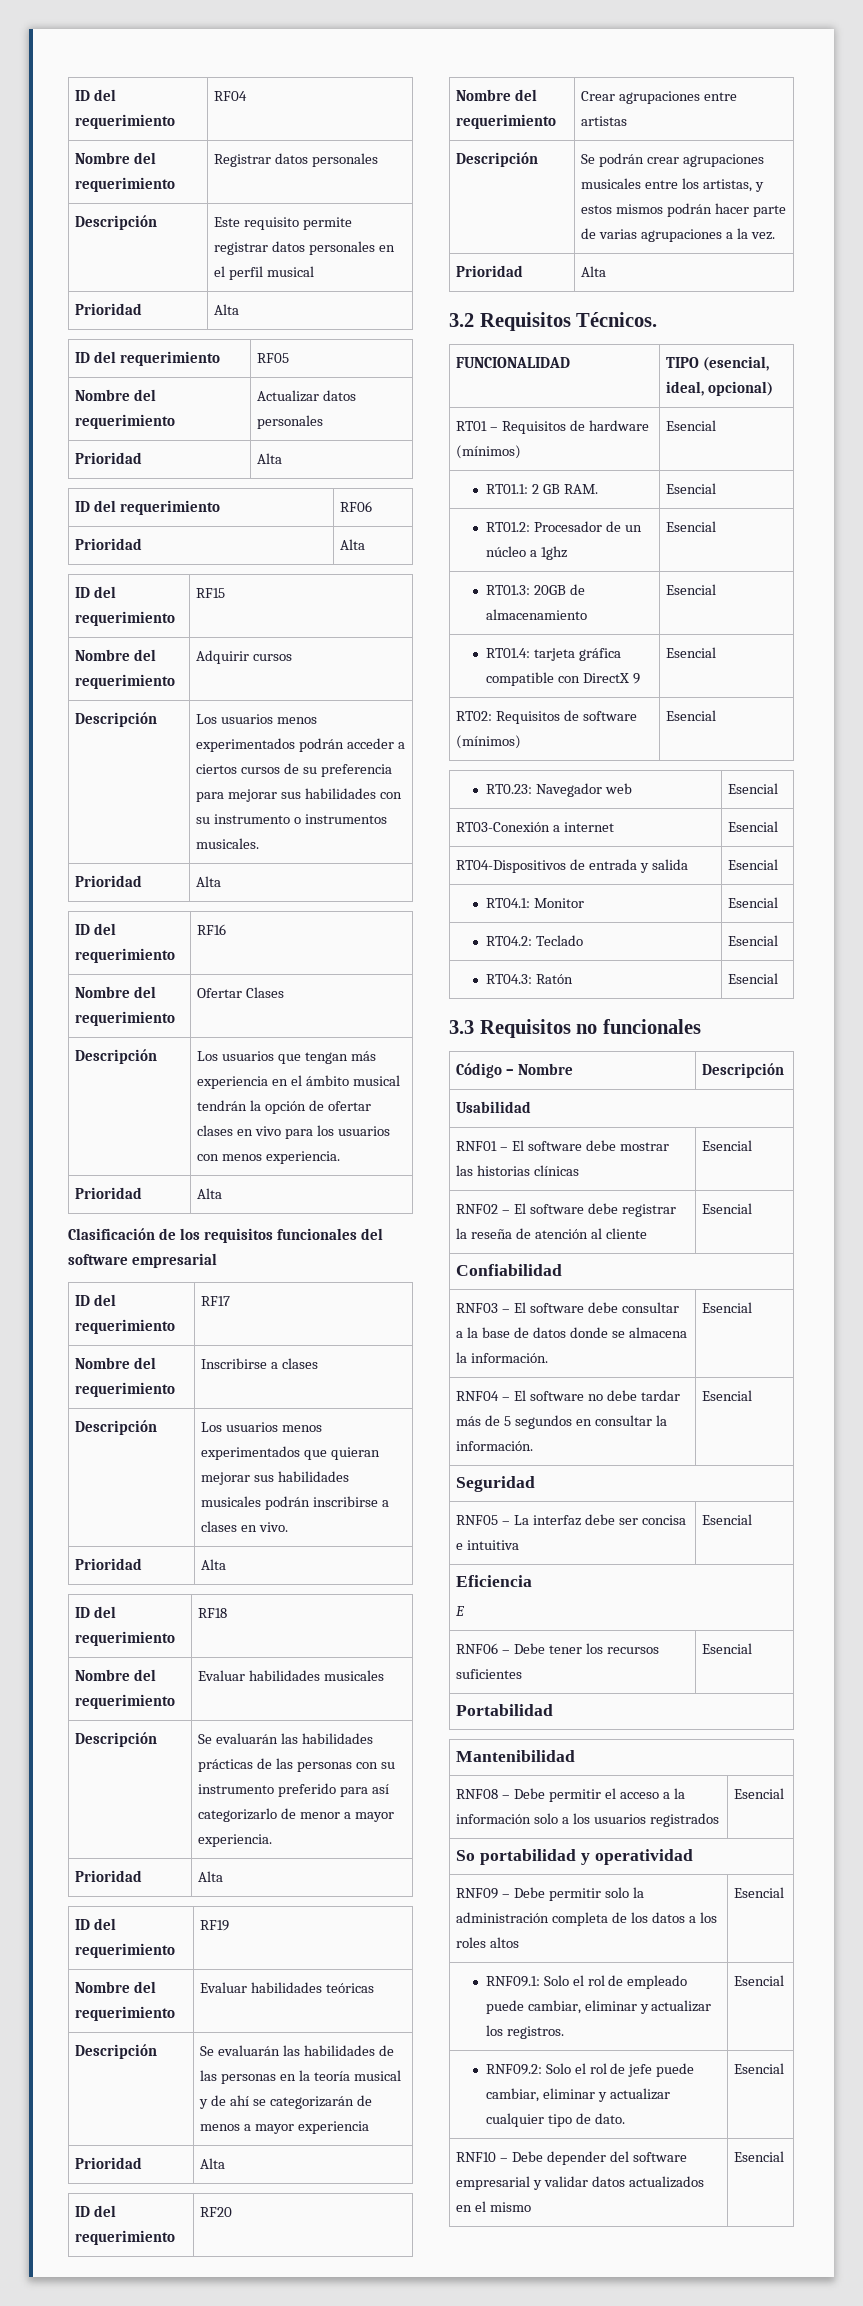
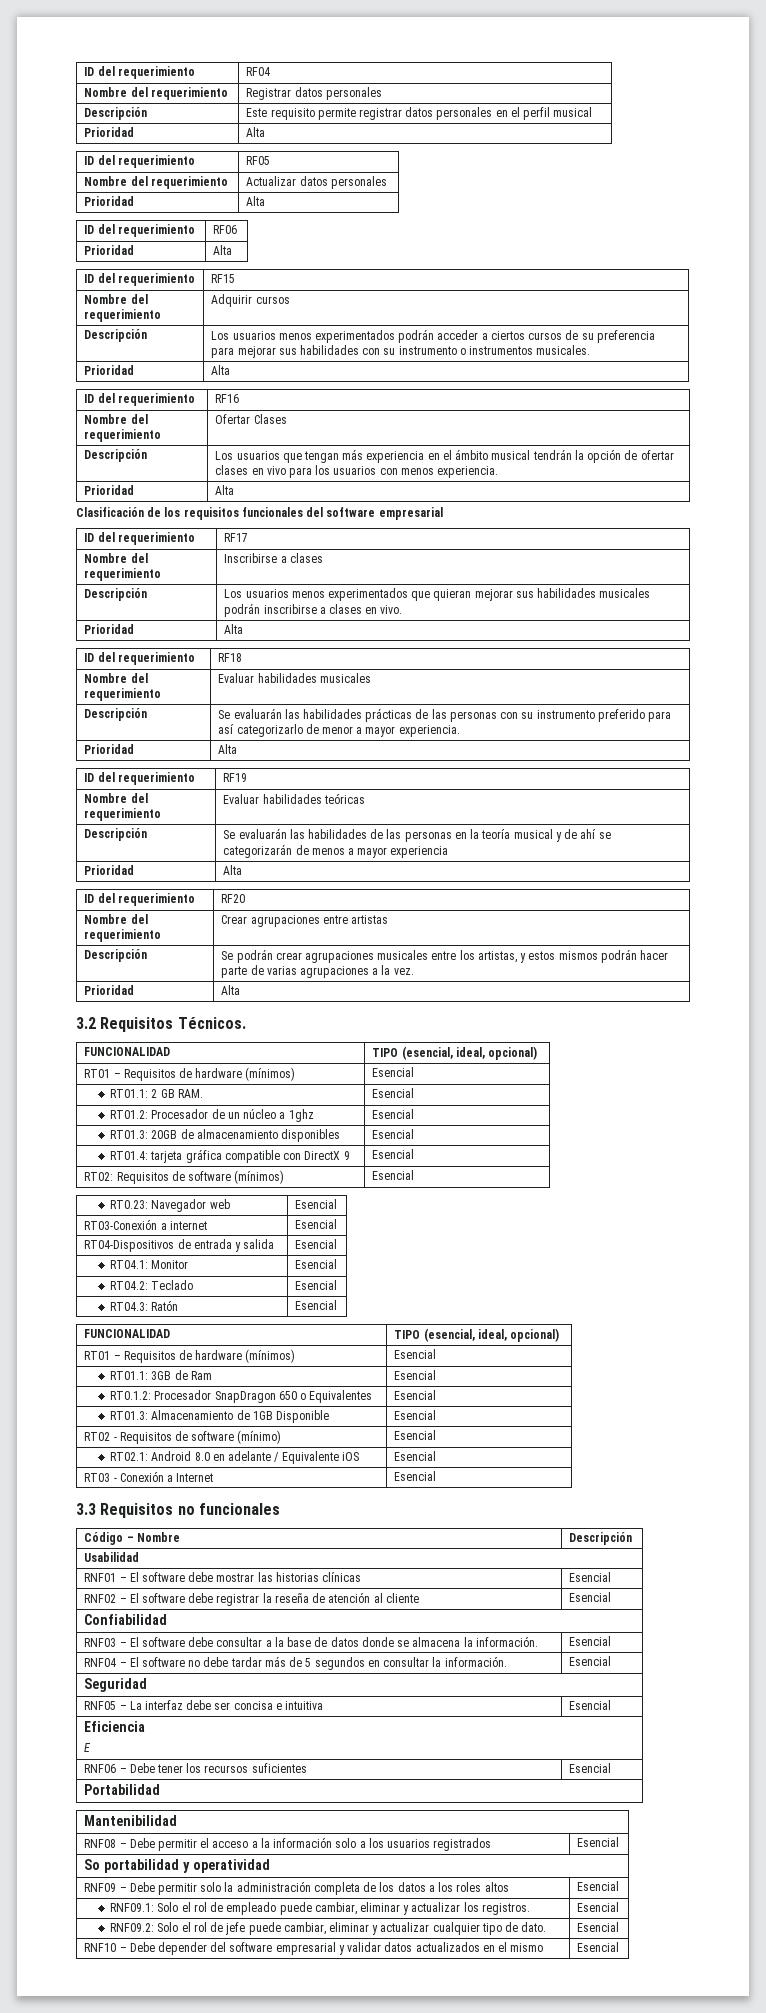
(587, 614) none -> [281,1129,341,1142] disponibles
(779, 978) none -> [84,1329,171,1338] [394,1328,560,1342] [84,1349,296,1363] [394,1349,437,1359] [110,1370,212,1380] [394,1370,437,1380] [110,1390,373,1403] [394,1390,437,1400] [110,1410,330,1423] [394,1410,437,1420] [84,1430,282,1444] [394,1430,437,1440] [110,1451,359,1464] [394,1451,437,1461] [84,1471,214,1482] [394,1471,437,1481] // FUNCIONALIDAD | TIPO (esencial, ideal, opcional) // RT01 – Requisitos de hardware (mínimos) | Esencial // RT01.1: 3GB de Ram | Esencial // RT0.1.2: Procesador SnapDragon 650 o Equivalentes | Esencial // RT01.3: Almacenamiento de 1GB Disponible | Esencial // RT02 - Requisitos de software (mínimo) | Esencial // RT02.1: Android 8.0 en adelante / Equivalente iOS | Esencial // RT03 - Conexión a Internet | Esencial

